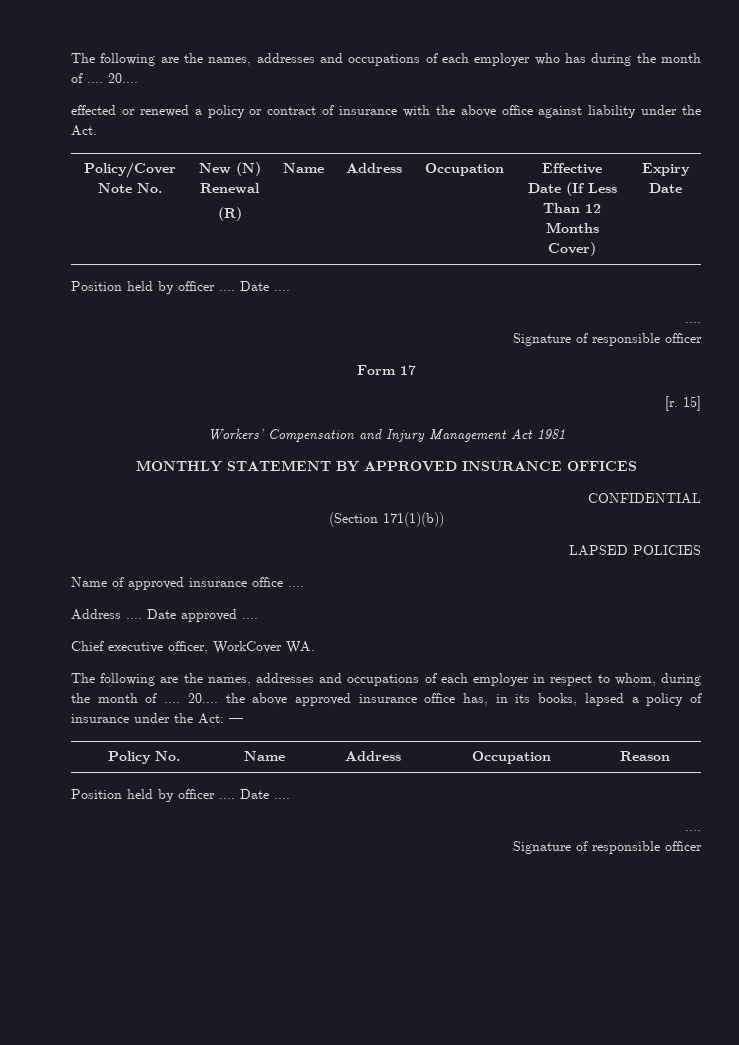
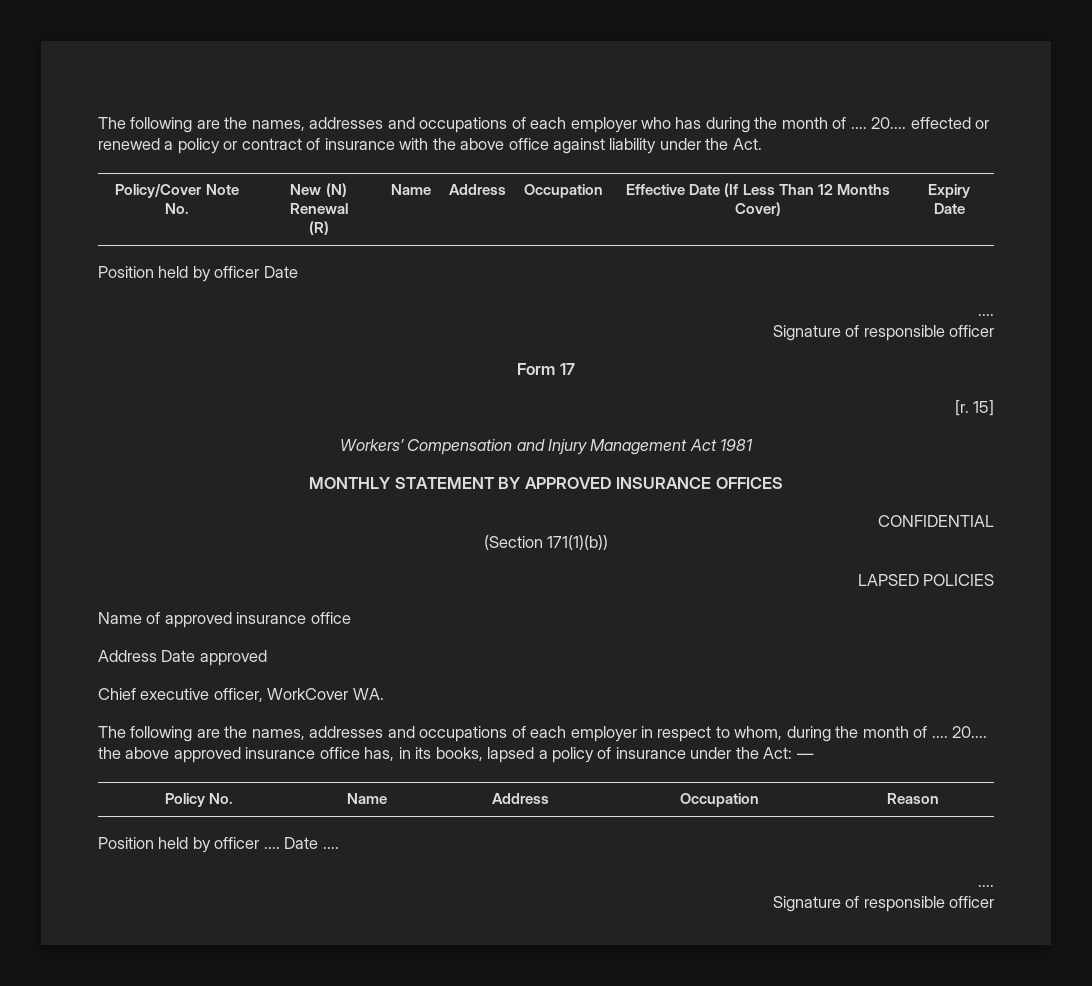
(138, 78) // -> (907, 123) none
[219,281,290,291] .... Date .... -> [263,266,298,278] Date
[288,586,304,587] [71,609,142,620] .... // Address .... -> [98,650,157,662] // Address
[242,618,258,619] .... -> (267, 658) none

